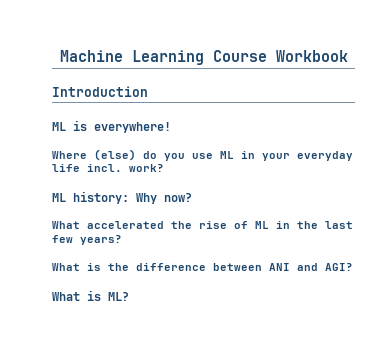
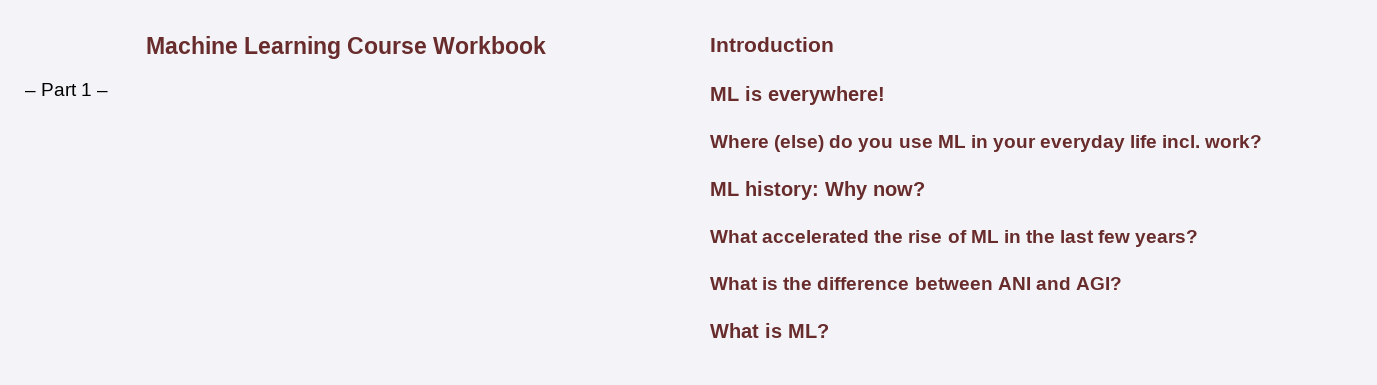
(348, 56) none -> [25,83,109,96] // – Part 1 –

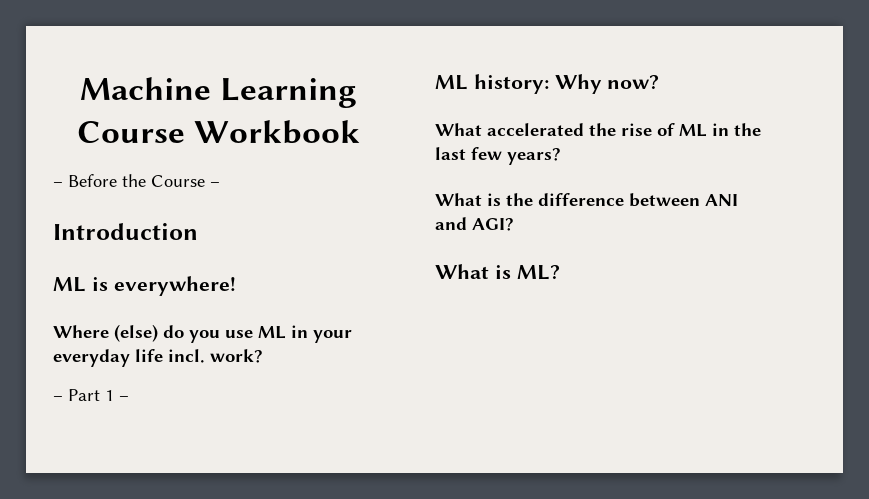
[41,83,93,96] Part 1 -> [68,174,205,187] Before the Course
(1263, 141) none -> [53,389,129,401] // – Part 1 –

